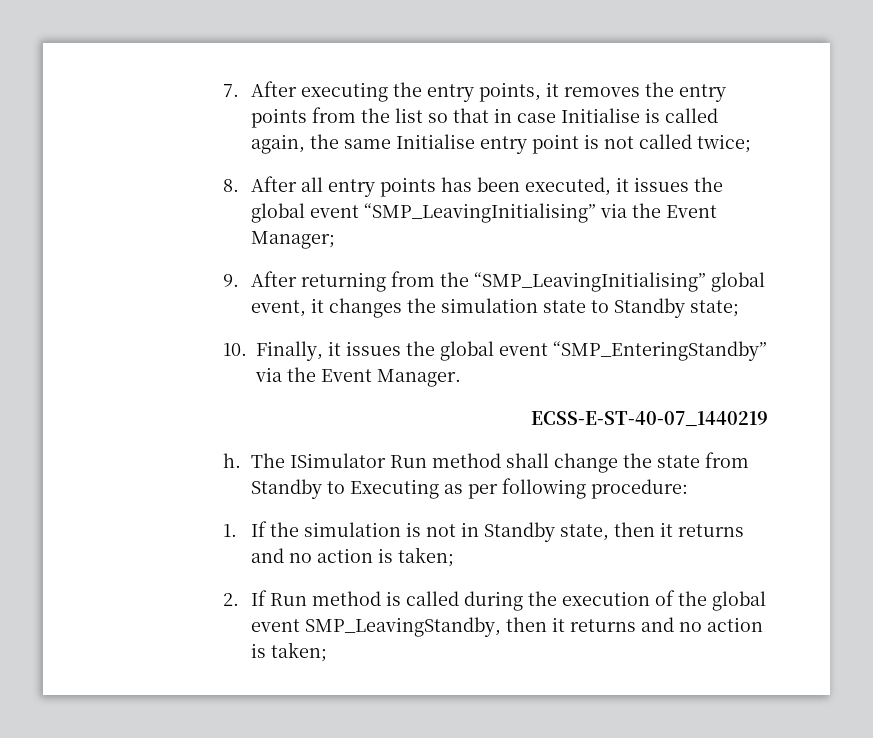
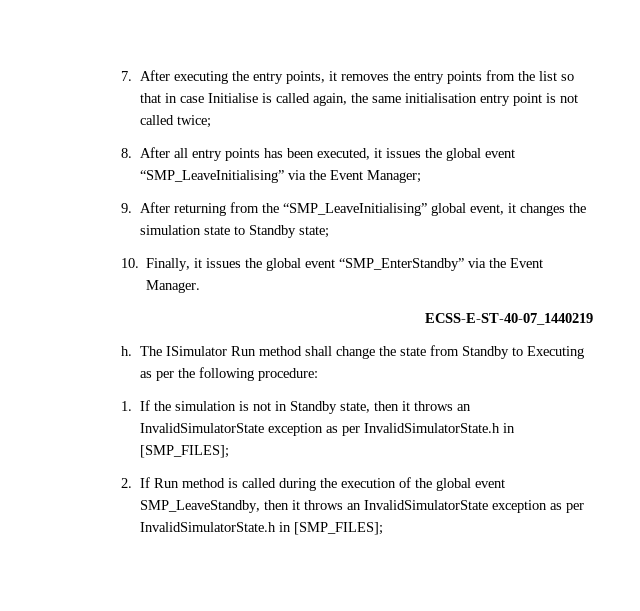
[395,134,475,149] Initialise -> [404,93,477,103] initialisation
[363,203,596,223] “SMP_LeavingInitialising” -> [139,170,284,183] “SMP_LeaveInitialising”
[473,272,706,292] “SMP_LeavingInitialising” -> [282,203,427,216] “SMP_LeaveInitialising”
[552,341,767,361] “SMP_EnteringStandby” -> [339,258,465,271] “SMP_EnterStandby”
(498, 491) none -> [177,368,195,378] the
[677,524,744,537] [250,547,454,567] returns and no action is taken; -> [413,401,471,411] [139,423,515,436] [139,445,229,458] throws an InvalidSimulatorState exception as per InvalidSimulatorState.h in [SMP_FILES];
[304,617,763,637] [250,642,327,662] SMP_LeavingStandby, then it returns and no action is taken; -> [139,500,584,513] [139,522,383,535] SMP_LeaveStandby, then it throws an InvalidSimulatorState exception as per InvalidSimulatorState.h in [SMP_FILES];

